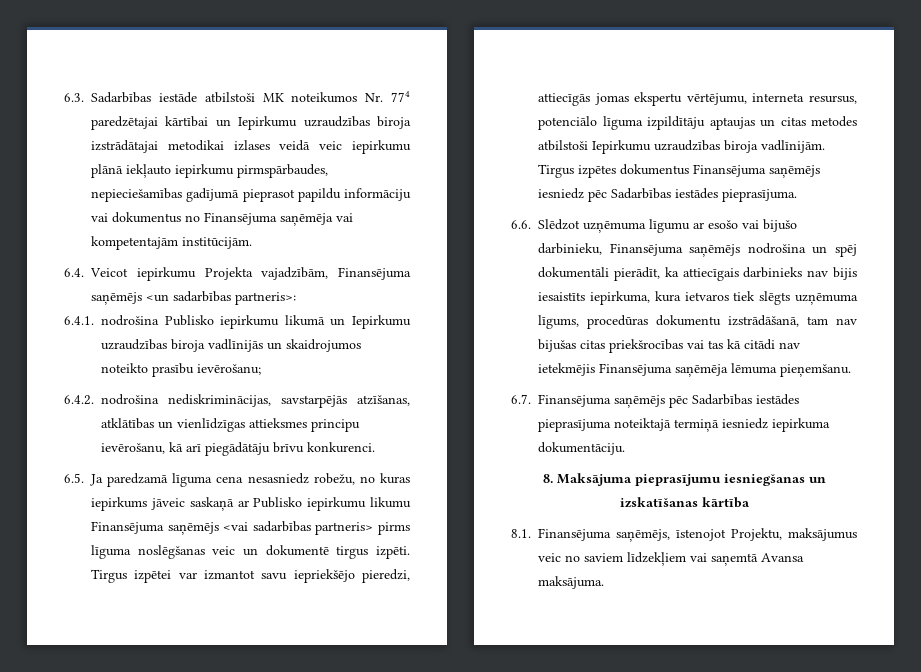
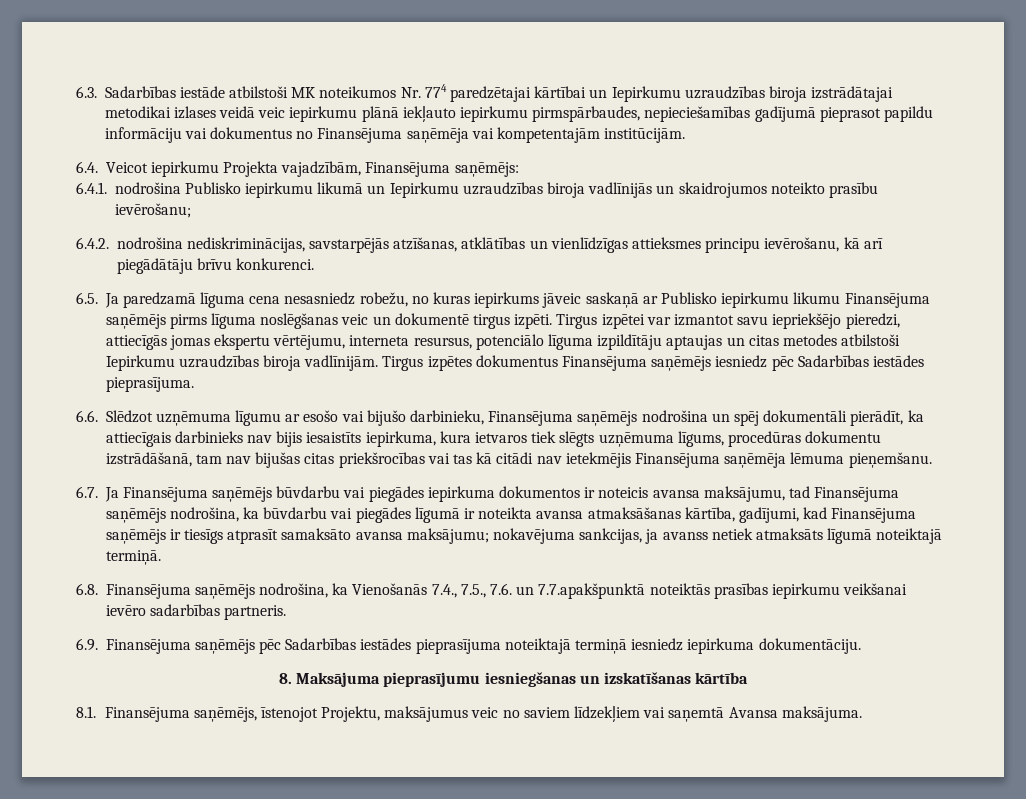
[91,291,296,305] saņēmējs <un sadarbības partneris>: -> [454,162,519,177] saņēmējs:
[223,521,374,535] <vai sadarbības partneris> -> (166, 321) none
(531, 399) none -> [104,486,900,502] [105,507,917,523] [105,528,943,544] [105,550,161,565] [76,583,908,599] [105,604,287,620] [76,638,98,651] Ja Finansējuma saņēmējs būvdarbu vai piegādes iepirkuma dokumentos ir noteicis avansa maksājumu, tad Finansējuma saņēmējs nodrošina, ka būvdarbu vai piegādes līgumā ir noteikta avansa atmaksāšanas kārtība, gadījumi, kad Finansējuma saņēmējs ir tiesīgs atprasīt samaksāto avansa maksājumu; nokavējuma sankcijas, ja avanss netiek atmaksāts līgumā noteiktajā termiņā. // 6.8. Finansējuma saņēmējs nodrošina, ka Vienošanās 7.4., 7.5., 7.6. un 7.7.apakšpunktā noteiktās prasības iepirkumu veikšanai ievēro sadarbības partneris. // 6.9.

